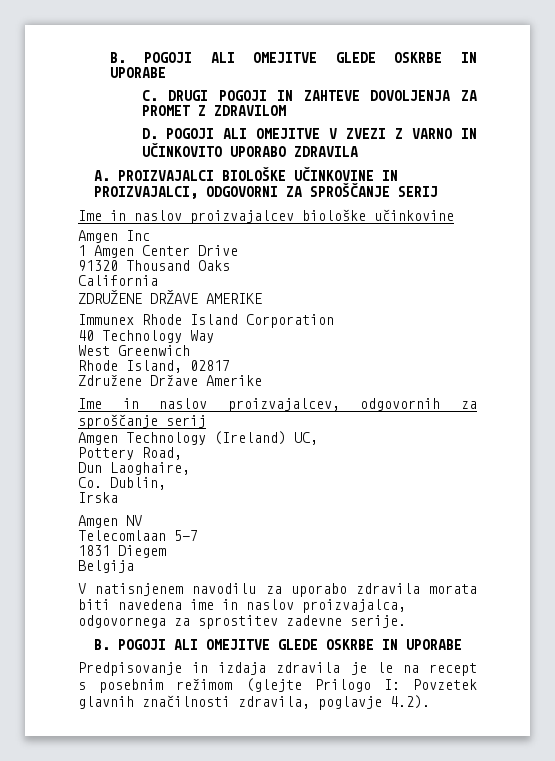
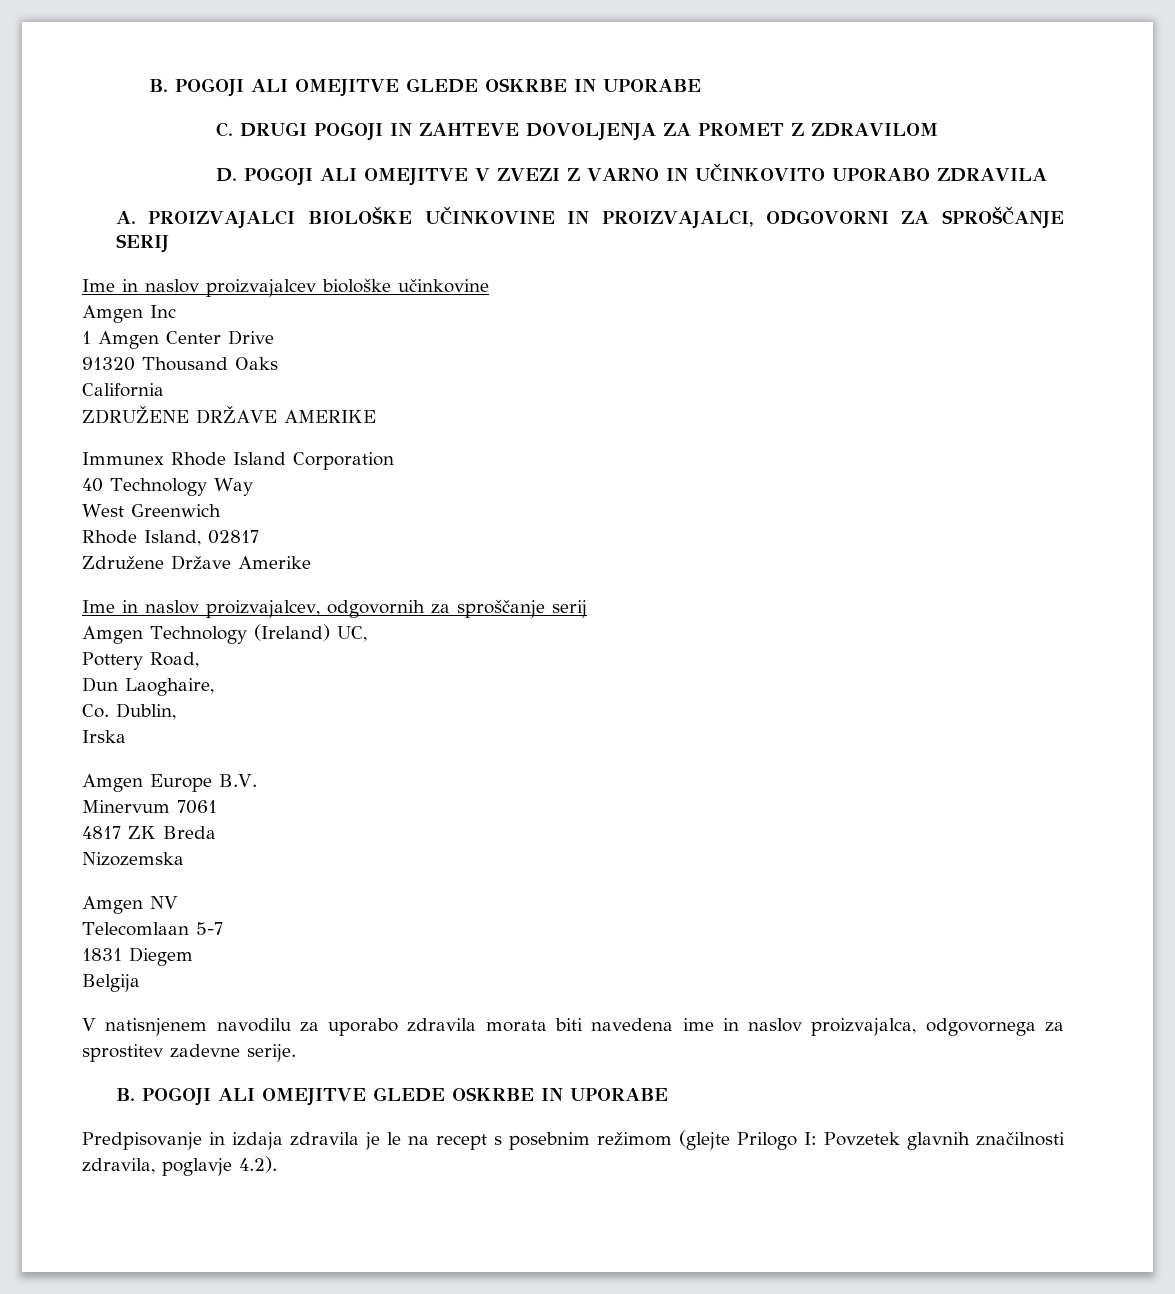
(118, 497) none -> [82,774,257,792] [82,800,217,814] [82,826,216,839] [82,852,184,866] // Amgen Europe B.V. // Minervum 7061 // 4817 ZK Breda // Nizozemska

